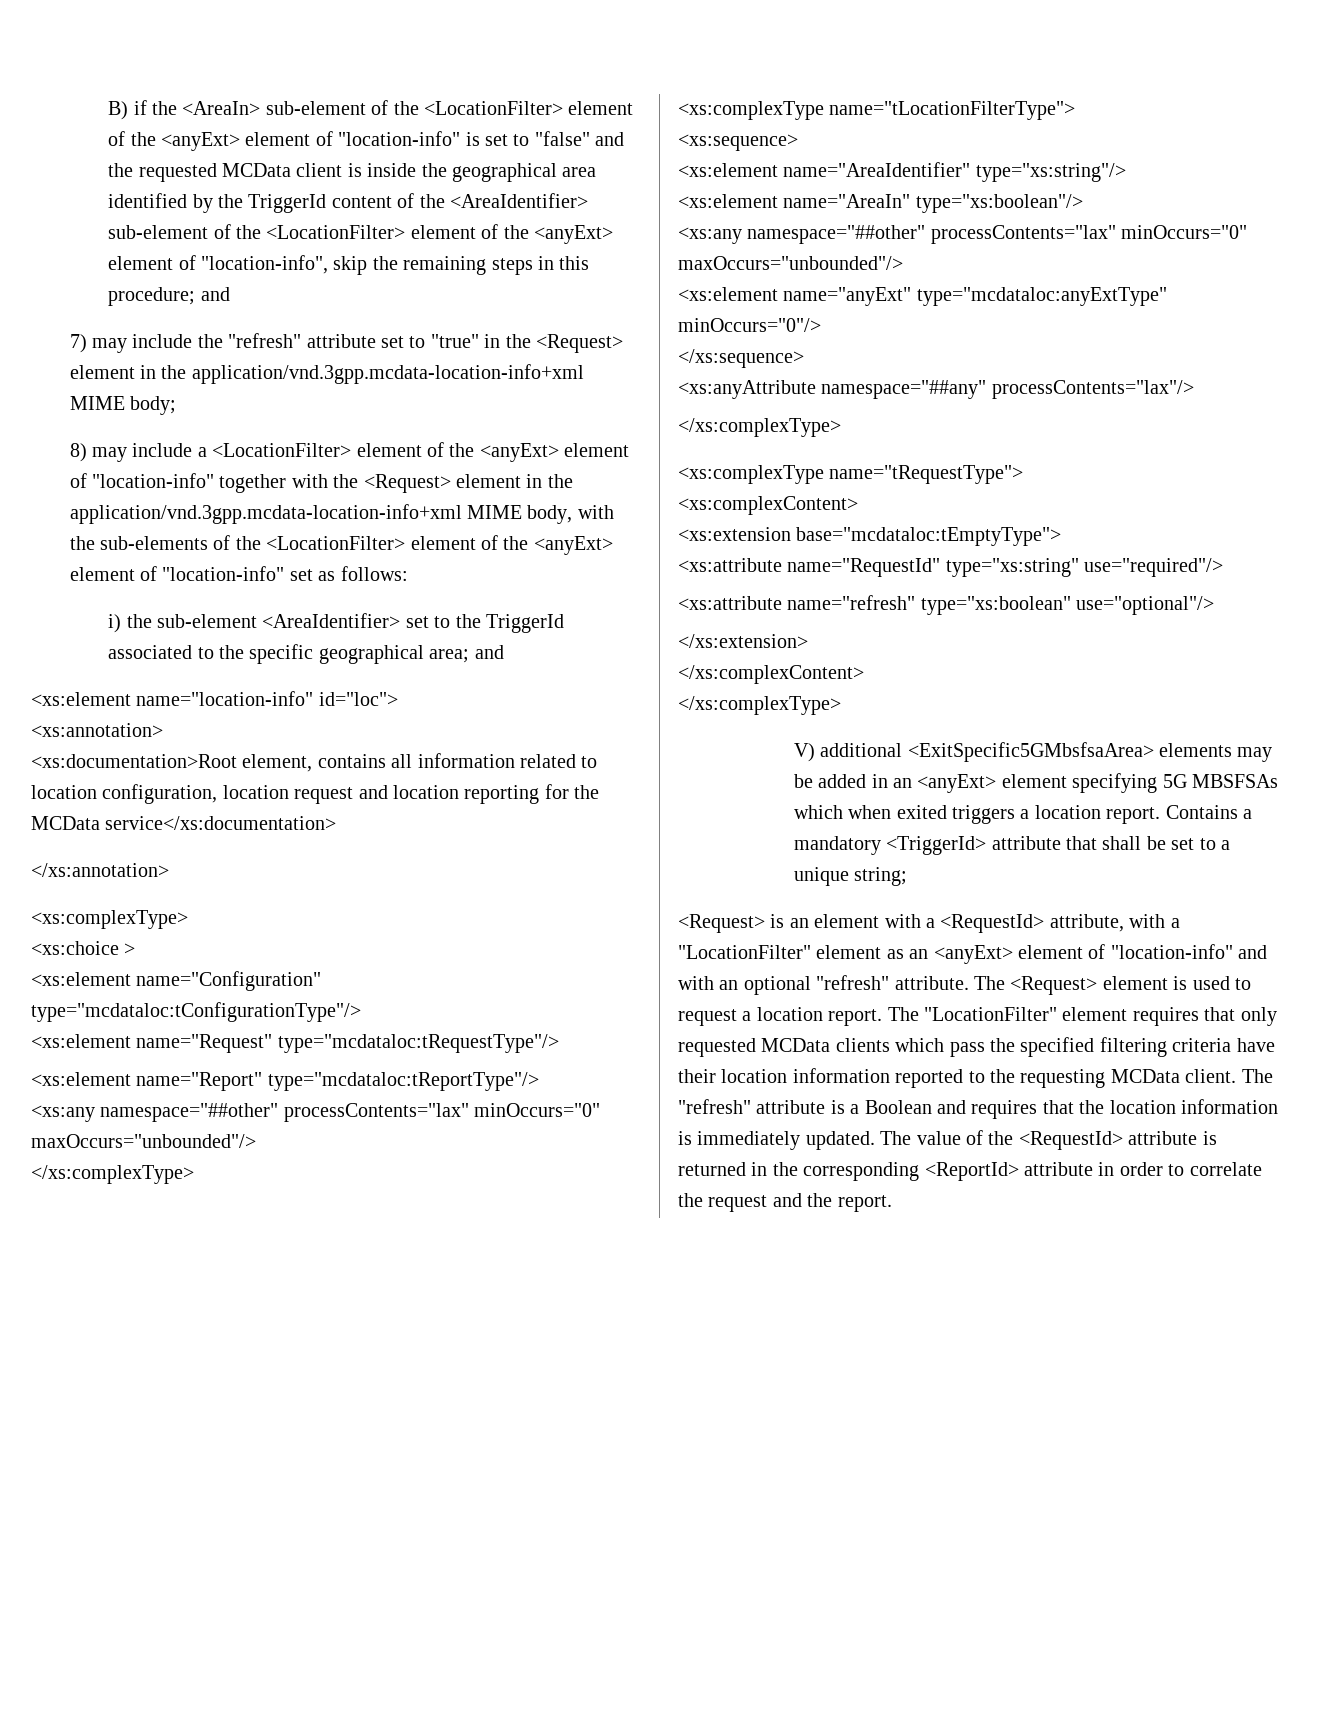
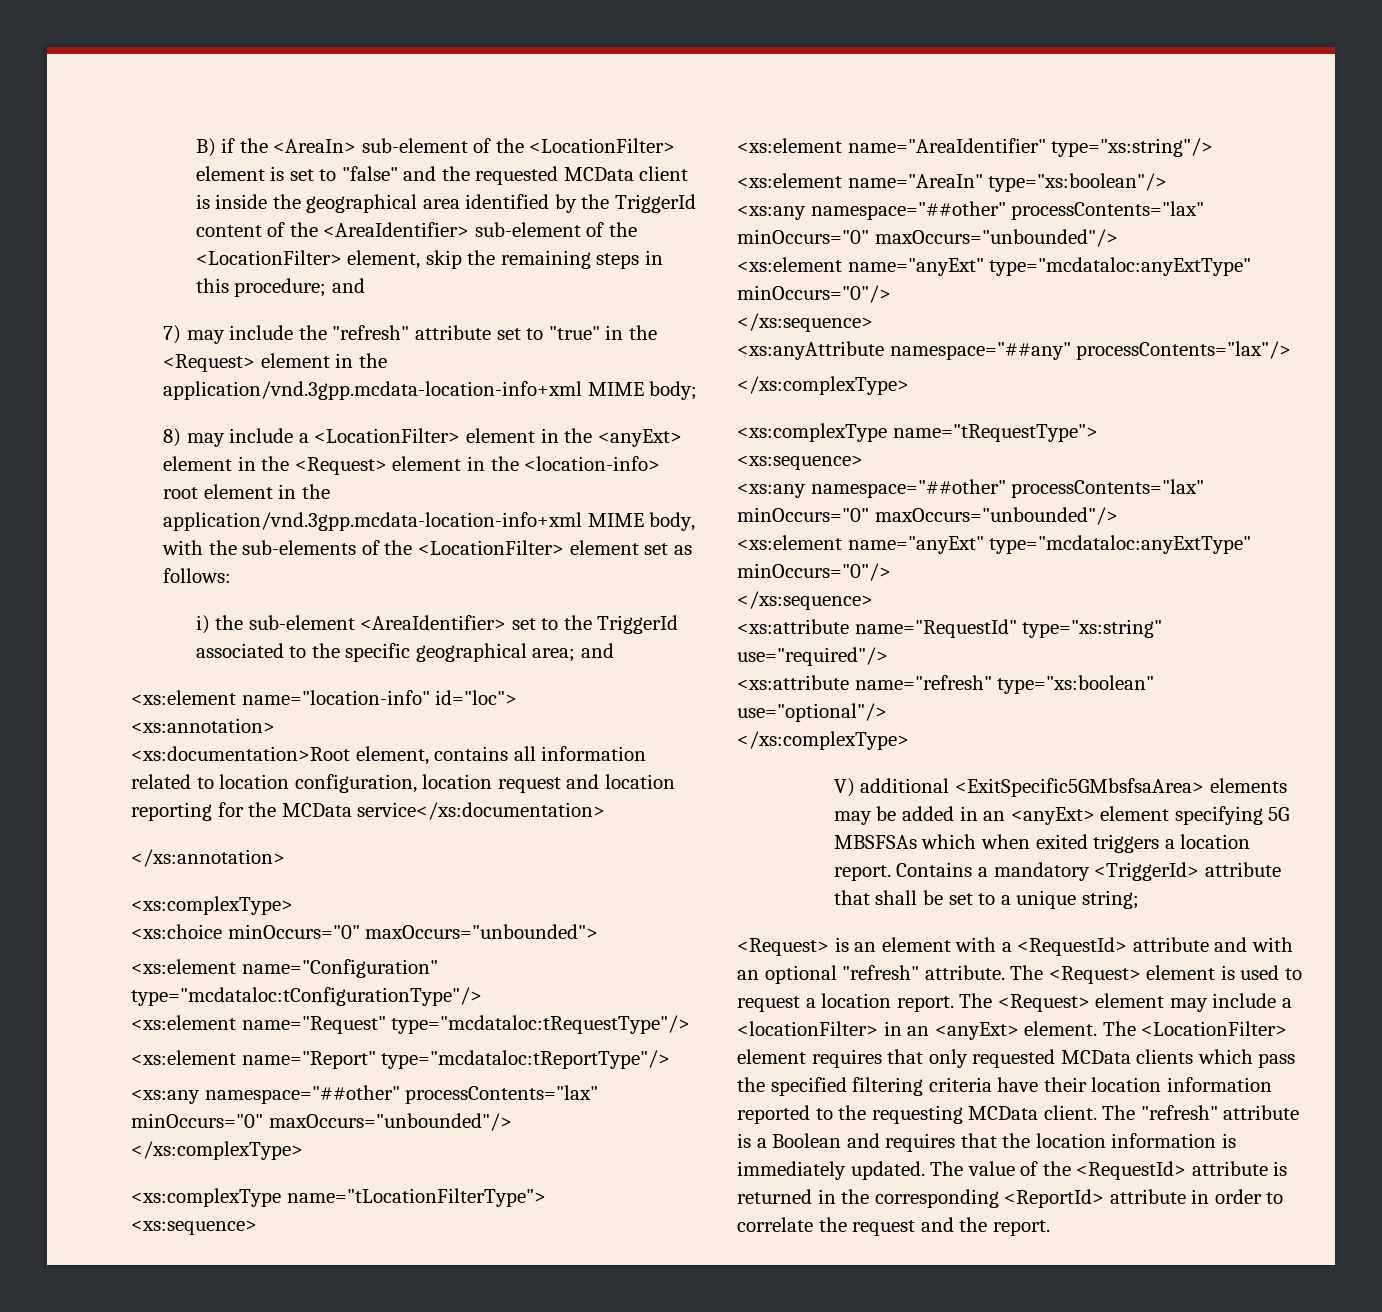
[108,131,461,151] of the <anyExt> element of "location-info" -> (265, 173) none
[410,224,614,244] [108,255,329,274] element of the <anyExt> element of "location-info", -> [347,250,421,269] element,
[427,442,630,462] [69,473,573,493] of the <anyExt> element of "location-info" together with the <Request> element in the -> [540,428,682,447] [163,456,661,475] [163,484,330,499] in the <anyExt> element in the <Request> element in the <location-info> root element in the
[481,535,613,555] [69,566,285,581] of the <anyExt> element of "location-info" -> (639, 547) none
[124,943,136,955] > -> [227,924,599,939] minOccurs="0" maxOccurs="unbounded">
[678,496,858,515] [678,527,1062,546] <xs:complexContent> // <xs:extension base="mcdataloc:tEmptyType"> -> [737,455,863,470] [737,479,1205,498] [737,507,1118,525] [737,535,1252,554] [737,563,891,581] [737,591,873,610] <xs:sequence> // <xs:any namespace="##other" processContents="lax" minOccurs="0" maxOccurs="unbounded"/> // <xs:element name="anyExt" type="mcdataloc:anyExtType" minOccurs="0"/> // </xs:sequence>
[678,634,808,648] [678,665,864,684] // </xs:extension> // </xs:complexContent> -> (887, 712) none
[1049,914,1180,932] [678,944,1233,964] attribute, with a "LocationFilter" element as an <anyExt> element of "location-info" -> [1132,937,1209,952] attribute
[924,1007,1057,1021] "LocationFilter" -> [997,993,1292,1012] [737,1021,1288,1040] <Request> element may include a <locationFilter> in an <anyExt> element. The <LocationFilter>

